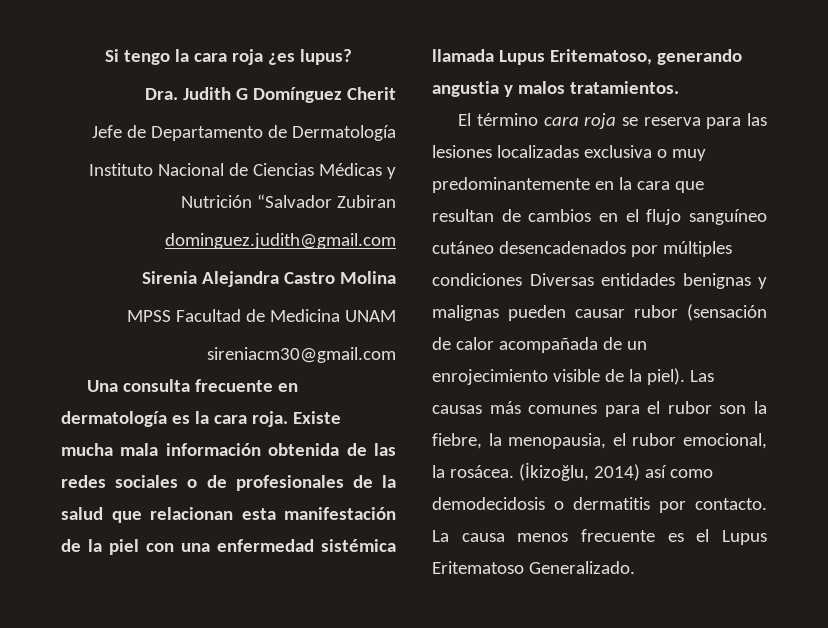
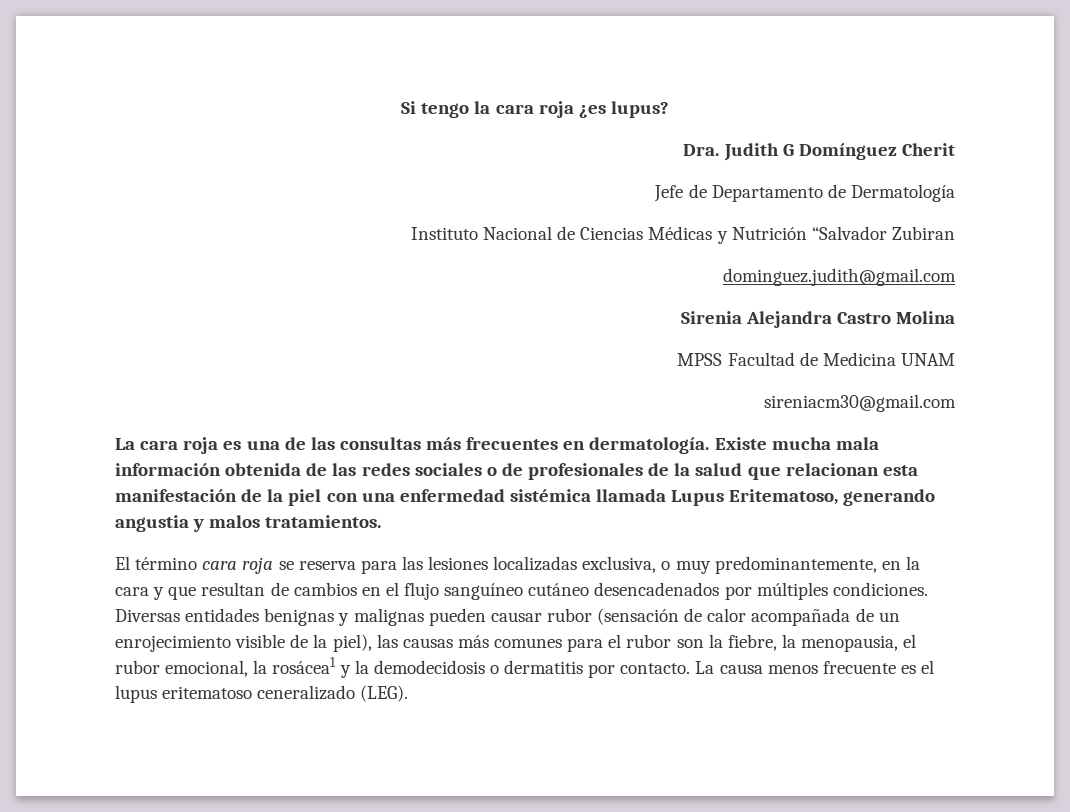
[87,379,299,392] [61,411,288,427] Una consulta frecuente en dermatología es la cara roja. -> [115,437,710,454] La cara roja es una de las consultas más frecuentes en dermatología.
[583,145,652,158] exclusiva -> [582,556,657,573] exclusiva,
[432,177,590,193] predominantemente -> [714,556,877,574] predominantemente,
(670, 185) none -> [153,587,165,600] y
[432,273,522,286] condiciones -> [832,582,928,596] condiciones.
[646,368,714,385] piel). Las -> [332,634,398,652] piel), las
[449,462,713,481] rosácea. (İkizoğlu, 2014) así como -> [272,657,369,678] rosácea1 y la
[722,530,767,545] [432,561,635,574] Lupus Eritematoso Generalizado. -> [115,685,409,703] lupus eritematoso ceneralizado (LEG).

